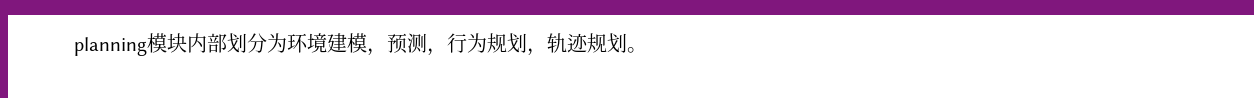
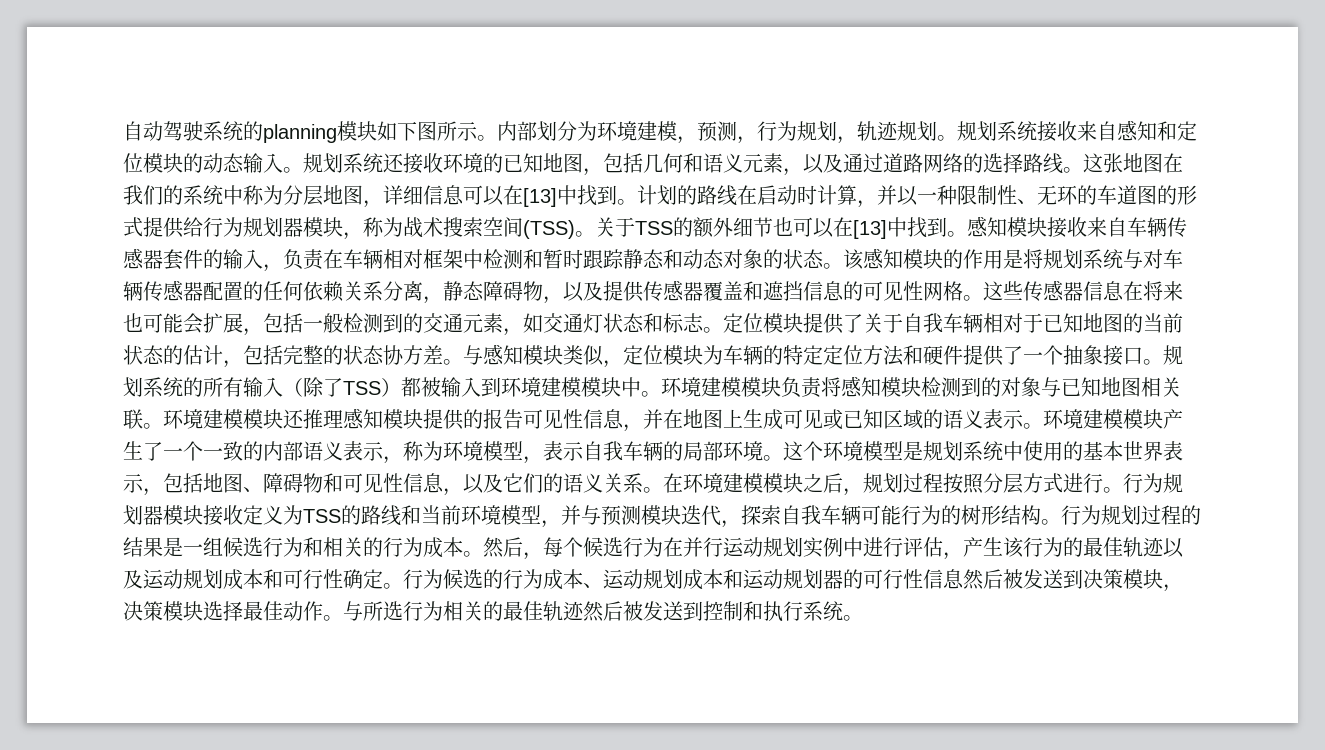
[74,33,187,56] planning模块 -> [123,121,497,143] 自动驾驶系统的planning模块如下图所示。
(647, 50) none -> [957,120,1197,142] [123,153,1183,176] [123,185,1197,208] [123,216,1187,240] [123,248,1183,272] [123,280,1183,304] [123,313,1183,336] [123,344,1183,368] [123,376,1181,398] [123,408,1183,432] [123,441,1183,464] [123,473,1183,496] [123,505,1201,528] [123,537,1184,560] [123,569,1183,592] [123,601,863,622] 规划系统接收来自感知和定位模块的动态输入。规划系统还接收环境的已知地图，包括几何和语义元素，以及通过道路网络的选择路线。这张地图在我们的系统中称为分层地图，详细信息可以在[13]中找到。计划的路线在启动时计算，并以一种限制性、无环的车道图的形式提供给行为规划器模块，称为战术搜索空间(TSS)。关于TSS的额外细节也可以在[13]中找到。感知模块接收来自车辆传感器套件的输入，负责在车辆相对框架中检测和暂时跟踪静态和动态对象的状态。该感知模块的作用是将规划系统与对车辆传感器配置的任何依赖关系分离，静态障碍物，以及提供传感器覆盖和遮挡信息的可见性网格。这些传感器信息在将来也可能会扩展，包括一般检测到的交通元素，如交通灯状态和标志。定位模块提供了关于自我车辆相对于已知地图的当前状态的估计，包括完整的状态协方差。与感知模块类似，定位模块为车辆的特定定位方法和硬件提供了一个抽象接口。规划系统的所有输入（除了TSS）都被输入到环境建模模块中。环境建模模块负责将感知模块检测到的对象与已知地图相关联。环境建模模块还推理感知模块提供的报告可见性信息，并在地图上生成可见或已知区域的语义表示。环境建模模块产生了一个一致的内部语义表示，称为环境模型，表示自我车辆的局部环境。这个环境模型是规划系统中使用的基本世界表示，包括地图、障碍物和可见性信息，以及它们的语义关系。在环境建模模块之后，规划过程按照分层方式进行。行为规划器模块接收定义为TSS的路线和当前环境模型，并与预测模块迭代，探索自我车辆可能行为的树形结构。行为规划过程的结果是一组候选行为和相关的行为成本。然后，每个候选行为在并行运动规划实例中进行评估，产生该行为的最佳轨迹以及运动规划成本和可行性确定。行为候选的行为成本、运动规划成本和运动规划器的可行性信息然后被发送到决策模块，决策模块选择最佳动作。与所选行为相关的最佳轨迹然后被发送到控制和执行系统。

